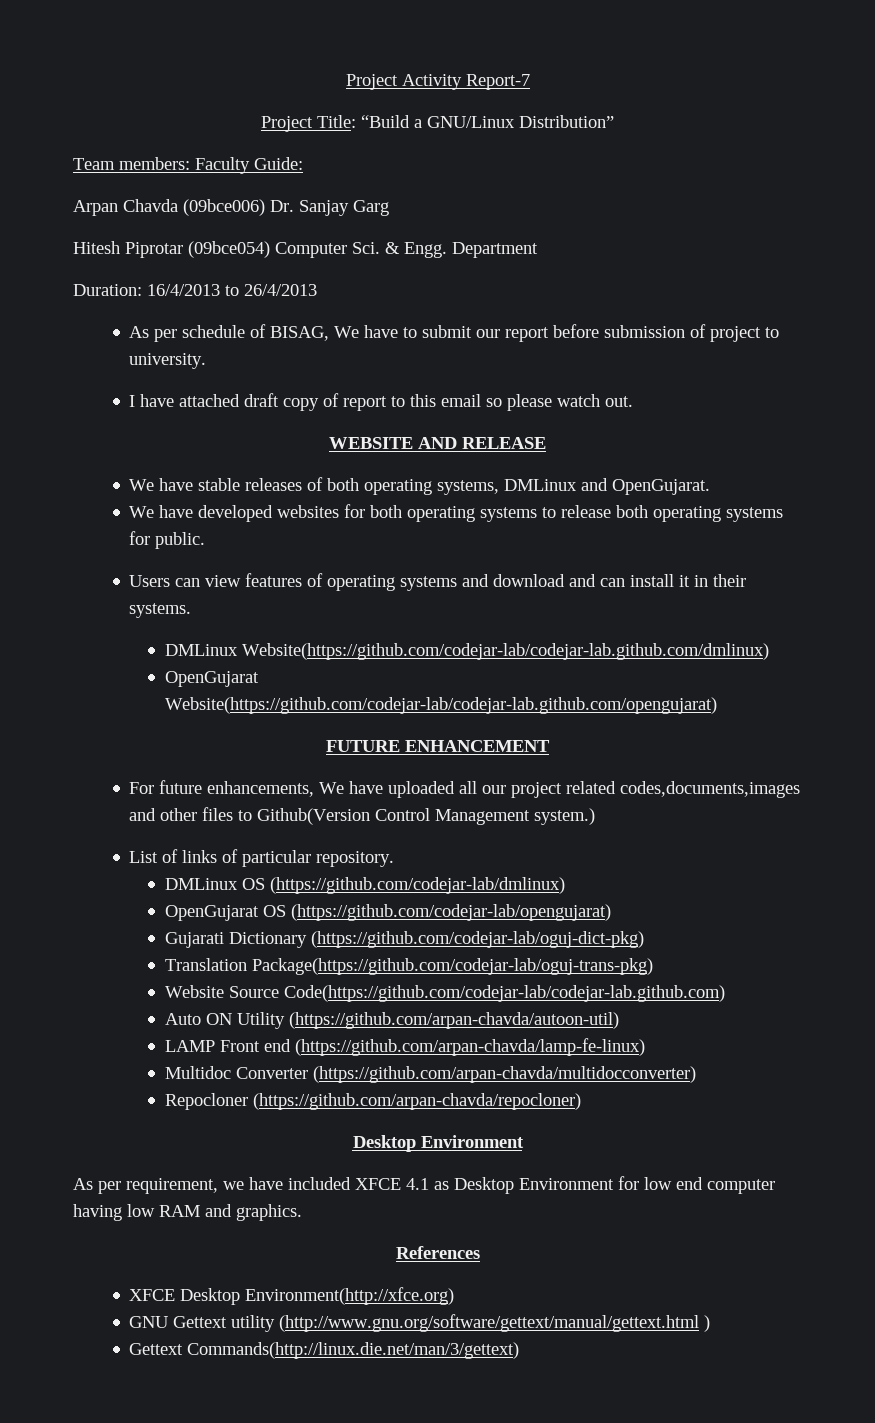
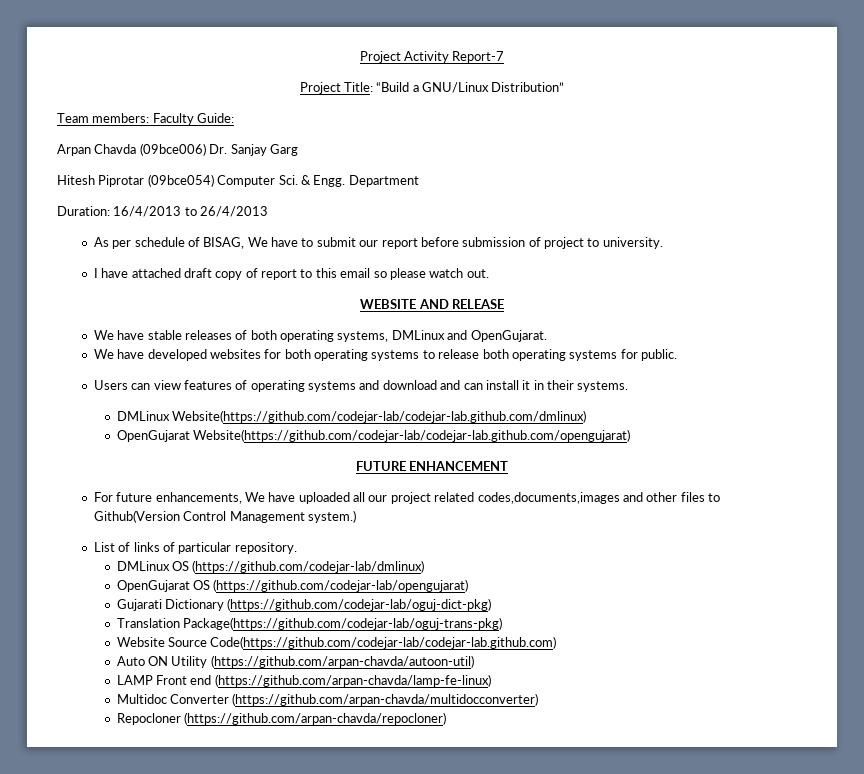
[352,1135,524,1152] [73,1176,775,1194] [73,1204,302,1221] [395,1246,480,1259] [129,1287,455,1305] [129,1314,711,1332] [129,1342,520,1359] // Desktop Environment // As per requirement, we have included XFCE 4.1 as Desktop Environment for low end computer having low RAM and graphics. // References // XFCE Desktop Environment(http://xfce.org) // GNU Gettext utility (http://www.gnu.org/software/gettext/manual/gettext.html ) // Gettext Commands(http://linux.die.net/man/3/gettext) -> (447, 718) none

